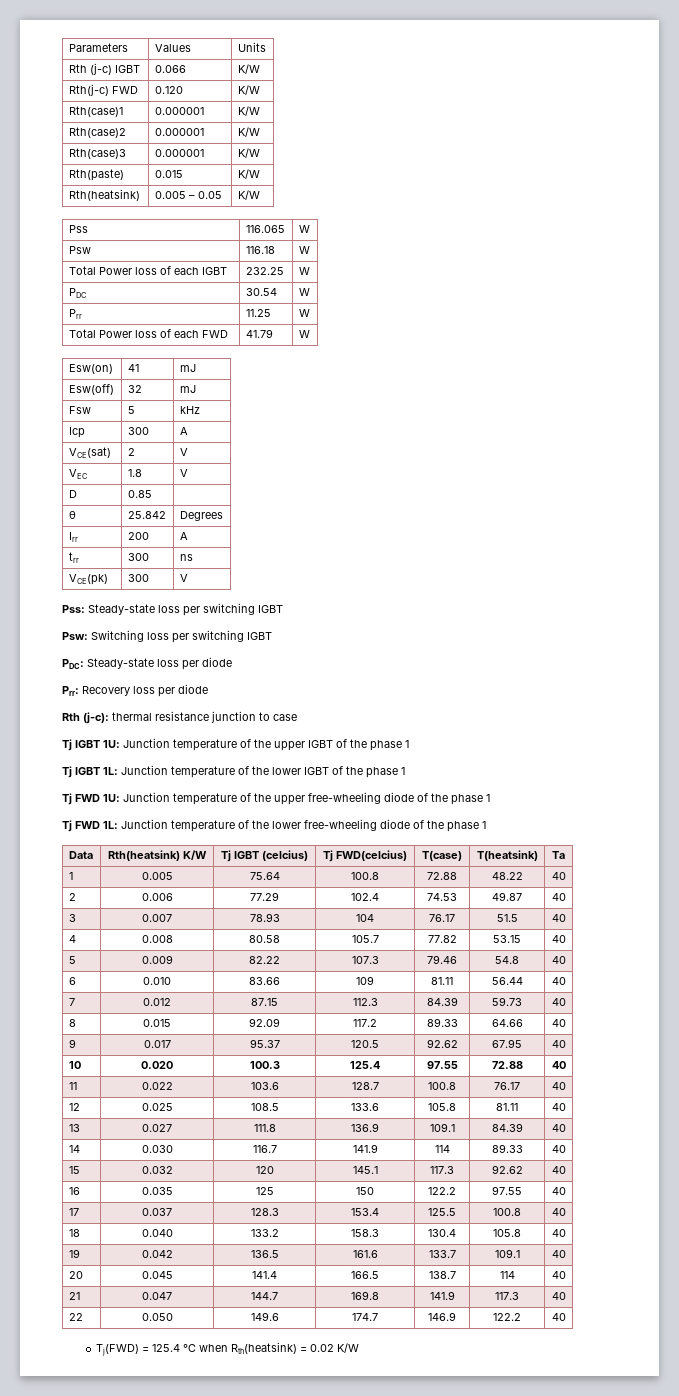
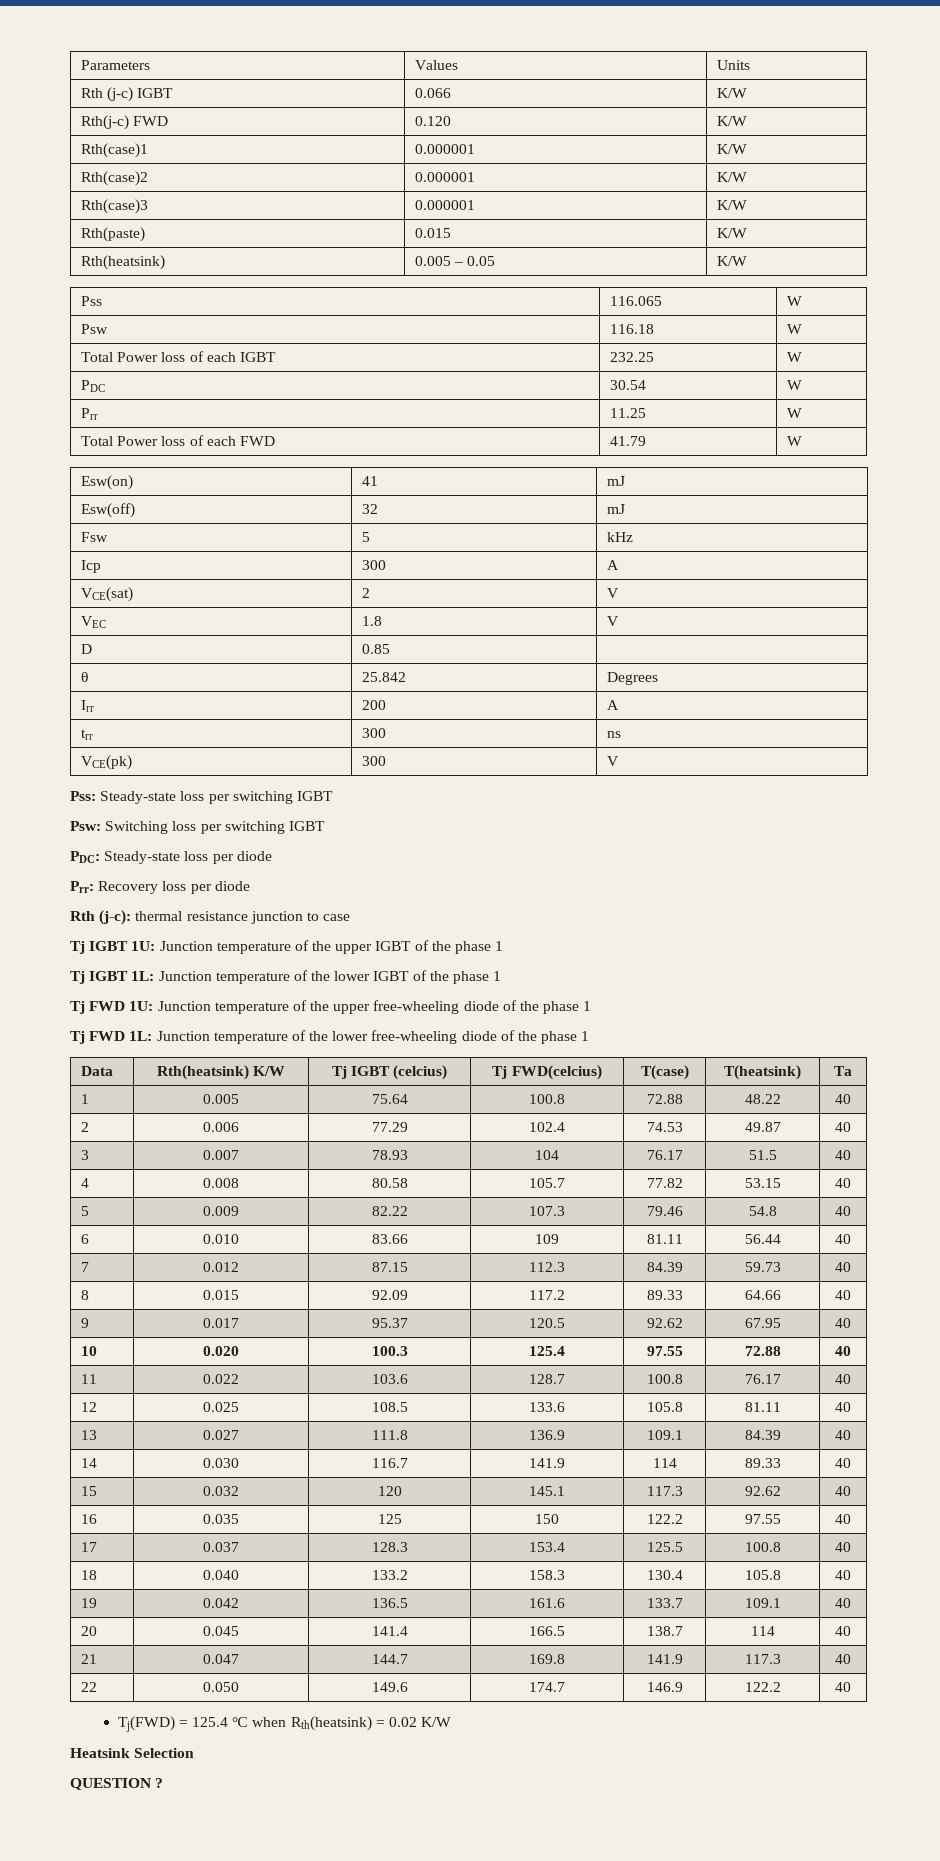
(359, 1348) none -> [70,1748,195,1758] [70,1778,164,1790] // Heatsink Selection // QUESTION ?

